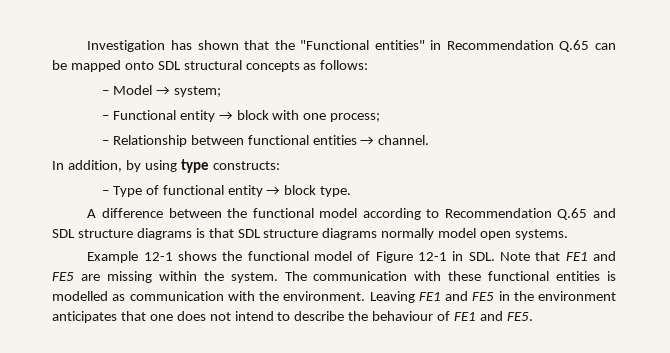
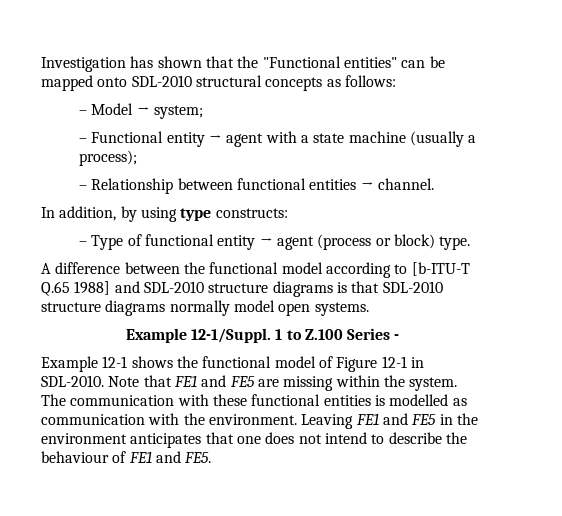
[430,40,590,52] in Recommendation Q.65 -> (397, 62) none
[157,61,181,70] SDL -> [131,75,192,87] SDL-2010
[236,110,381,122] block with one process; -> [226,131,477,147] [79,150,138,166] agent with a state machine (usually a process);
[284,185,317,195] block -> [277,234,435,250] agent (process or block)
[444,208,617,220] [52,229,75,238] Recommendation Q.65 and SDL -> [411,262,470,276] [41,281,204,296] [b-ITU-T Q.65 1988] and SDL-2010
[237,229,261,238] SDL -> [382,281,443,293] SDL-2010
(569, 234) none -> [125,328,400,343] // Example 12-1/Suppl. 1 to Z.100 Series -
[468,252,495,261] SDL. -> [41,375,104,387] SDL-2010.

